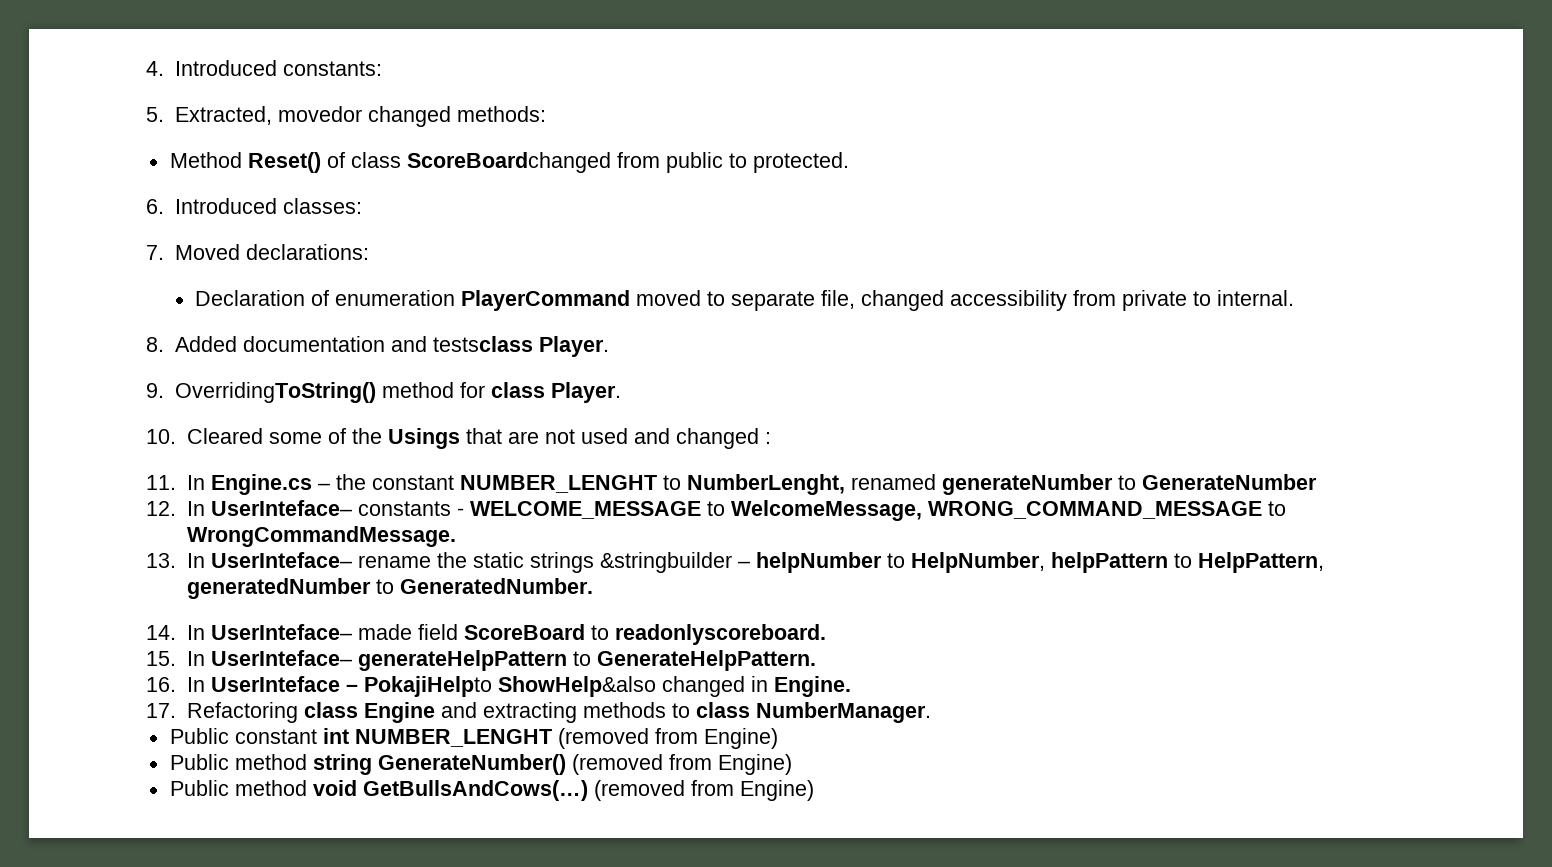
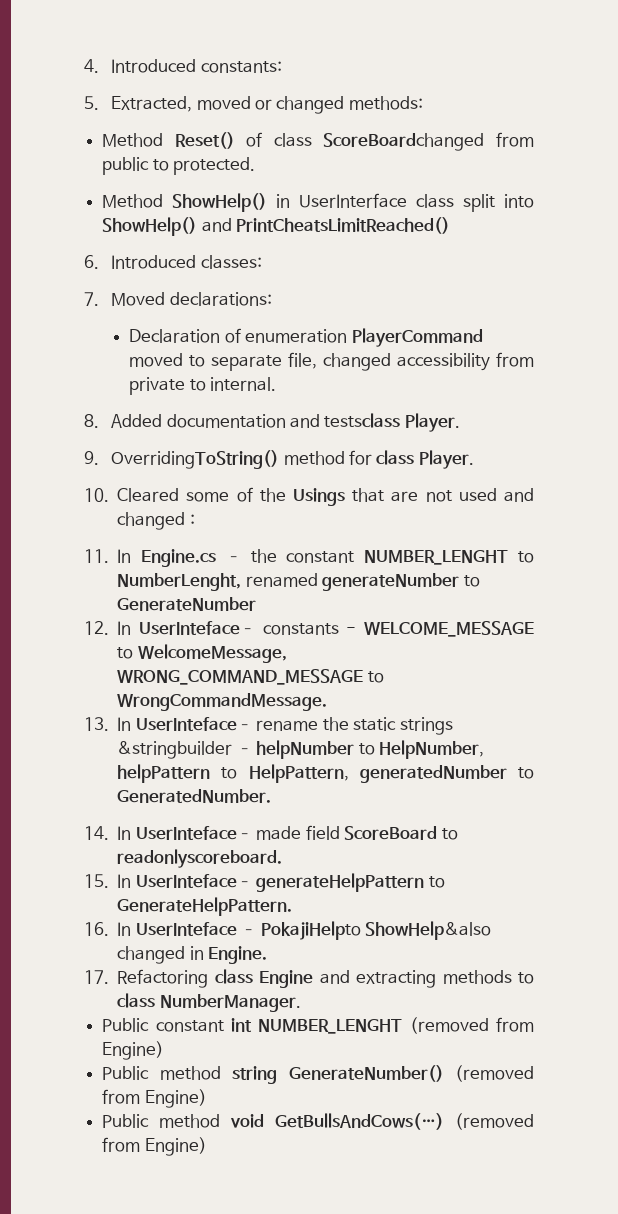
[277,106,362,122] movedor -> [196,96,273,110] moved or
(849, 162) none -> [102,193,534,212] [102,217,451,236] // Method ShowHelp() in UserInterface class split into ShowHelp() and PrintCheatsLimitReached()

